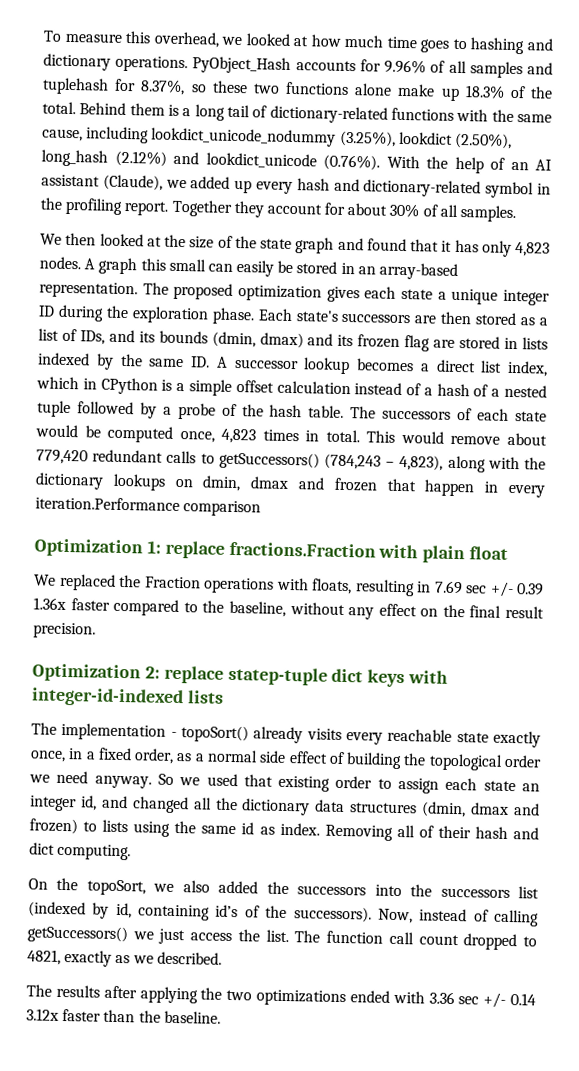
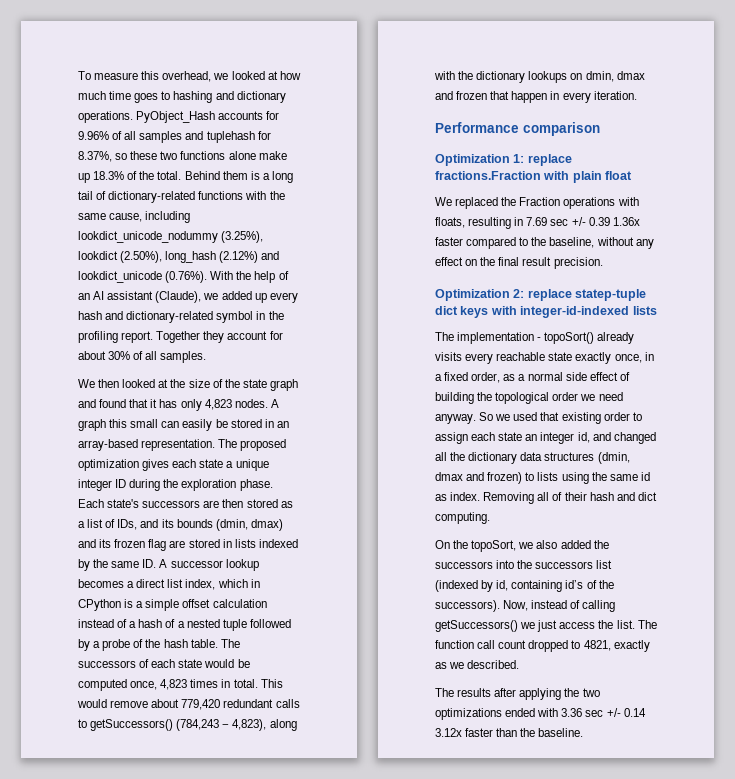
[35,496,180,512] iteration.Performance -> [593,91,637,100] [435,122,519,133] iteration. // Performance

